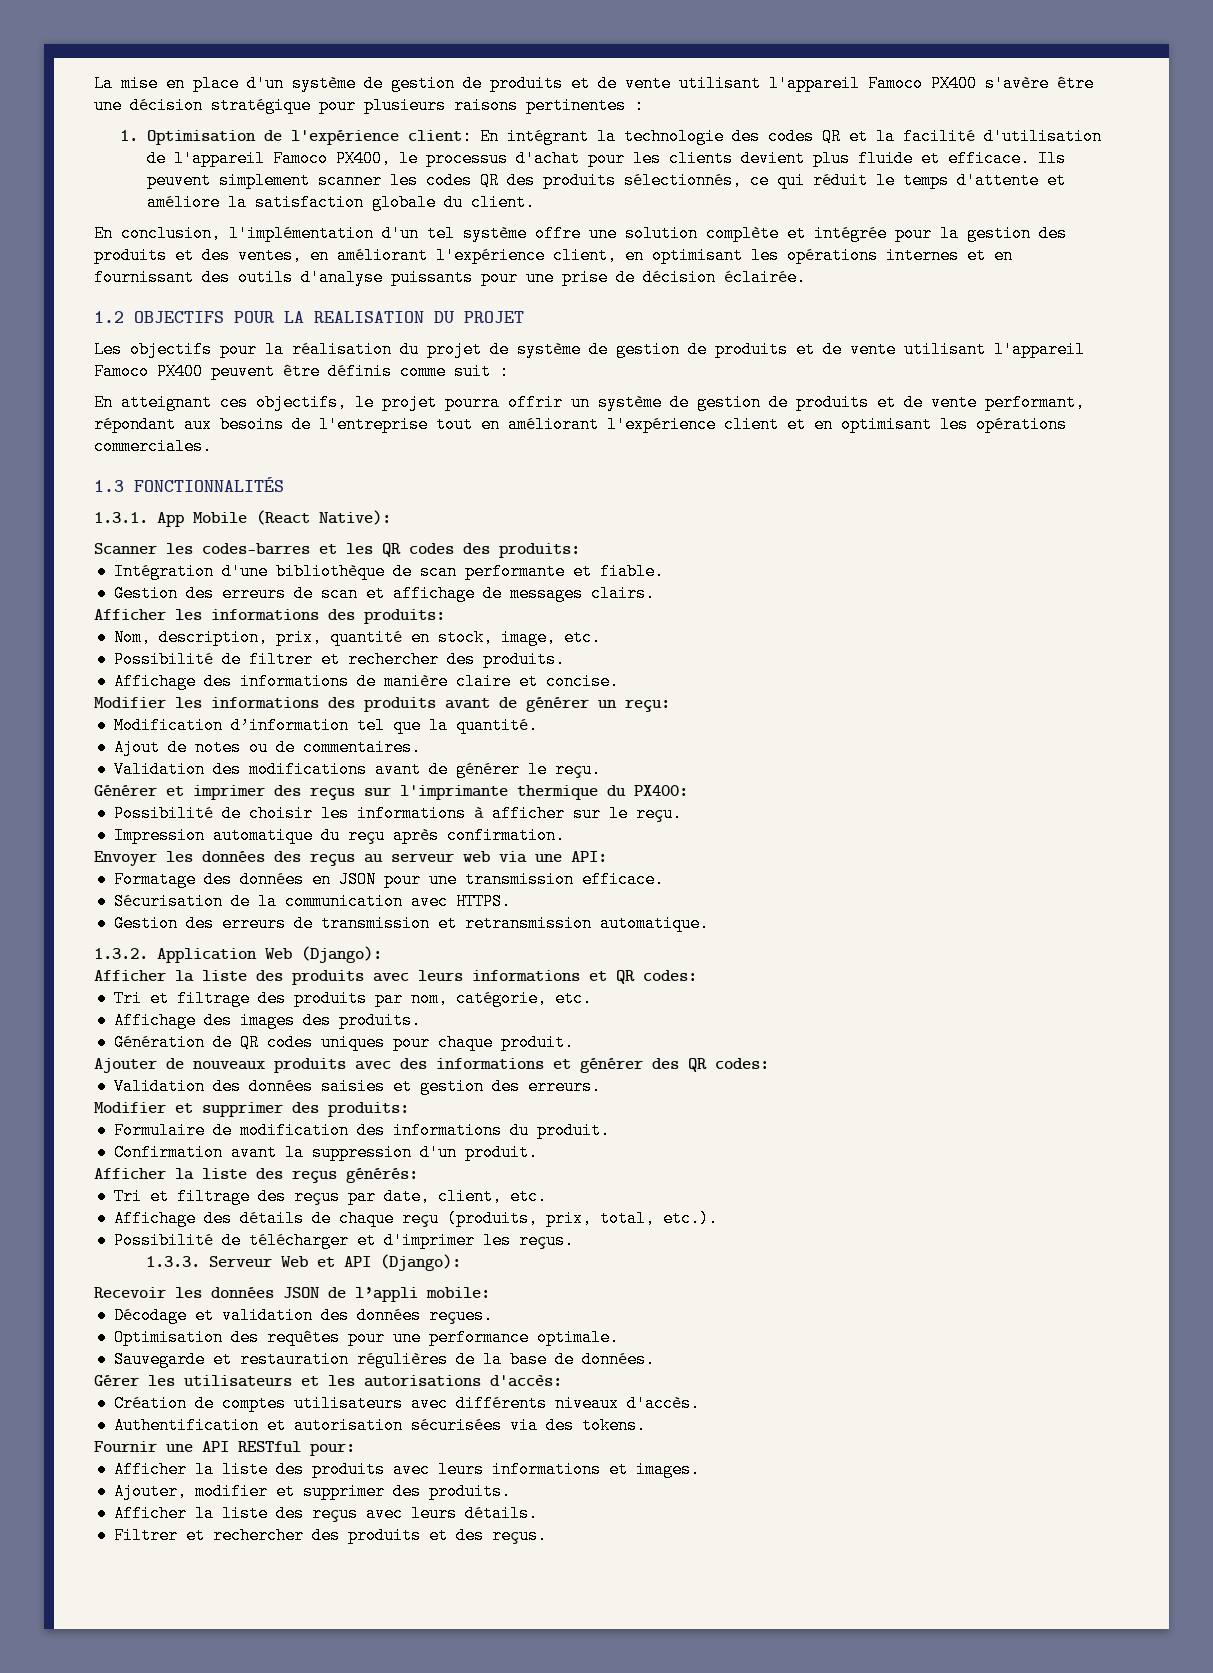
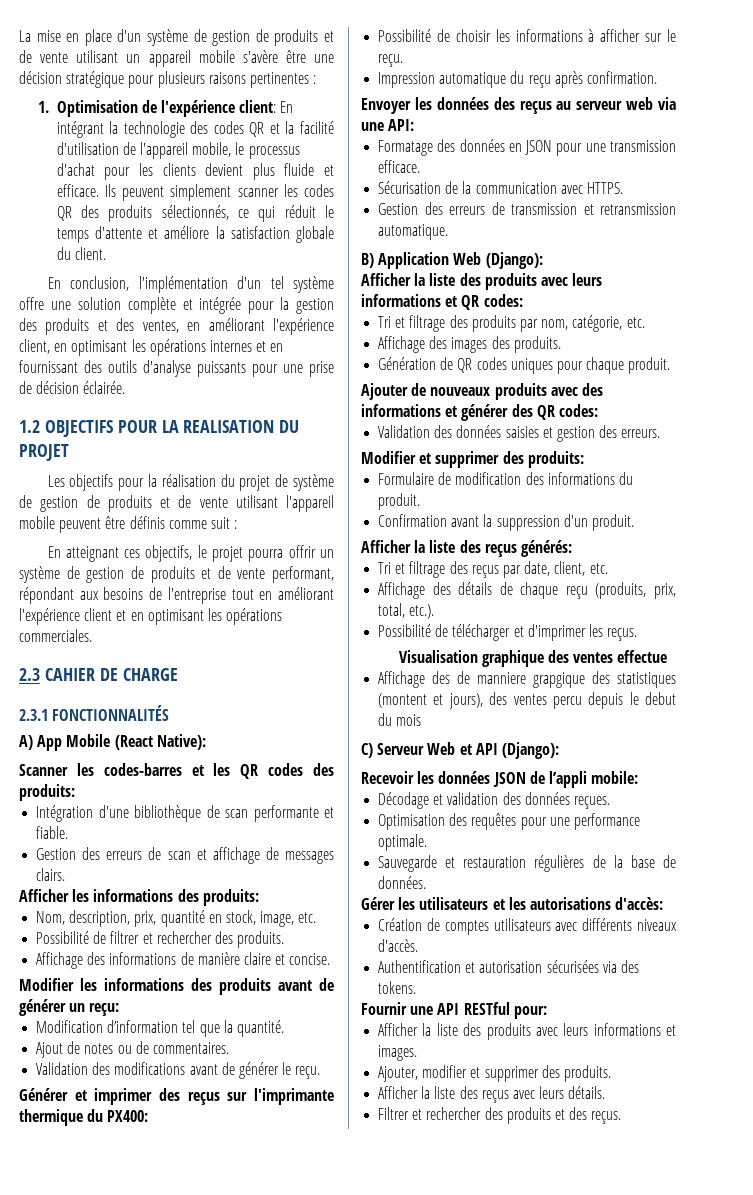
[769,75,977,92] l'appareil Famoco PX400 -> [126,50,235,67] un appareil mobile
[272,150,391,167] Famoco PX400, -> [192,142,232,157] mobile,
[94,363,203,380] Famoco PX400 -> [19,516,55,529] mobile
[94,480,124,492] 1.3 -> [19,668,178,681] [19,709,48,721] 2.3 CAHIER DE CHARGE // 2.3.1
[94,512,148,523] 1.3.1. -> [19,735,33,750] A)
[94,948,148,959] 1.3.2. -> [361,253,374,268] B)
[145,1256,200,1267] 1.3.3. -> [398,650,668,667] [378,671,676,688] [378,692,676,709] [378,713,422,726] [361,743,373,758] Visualisation graphique des ventes effectue // Affichage des de manniere grapgique des statistiques (montent et jours), des ventes percu depuis le debut du mois // C)

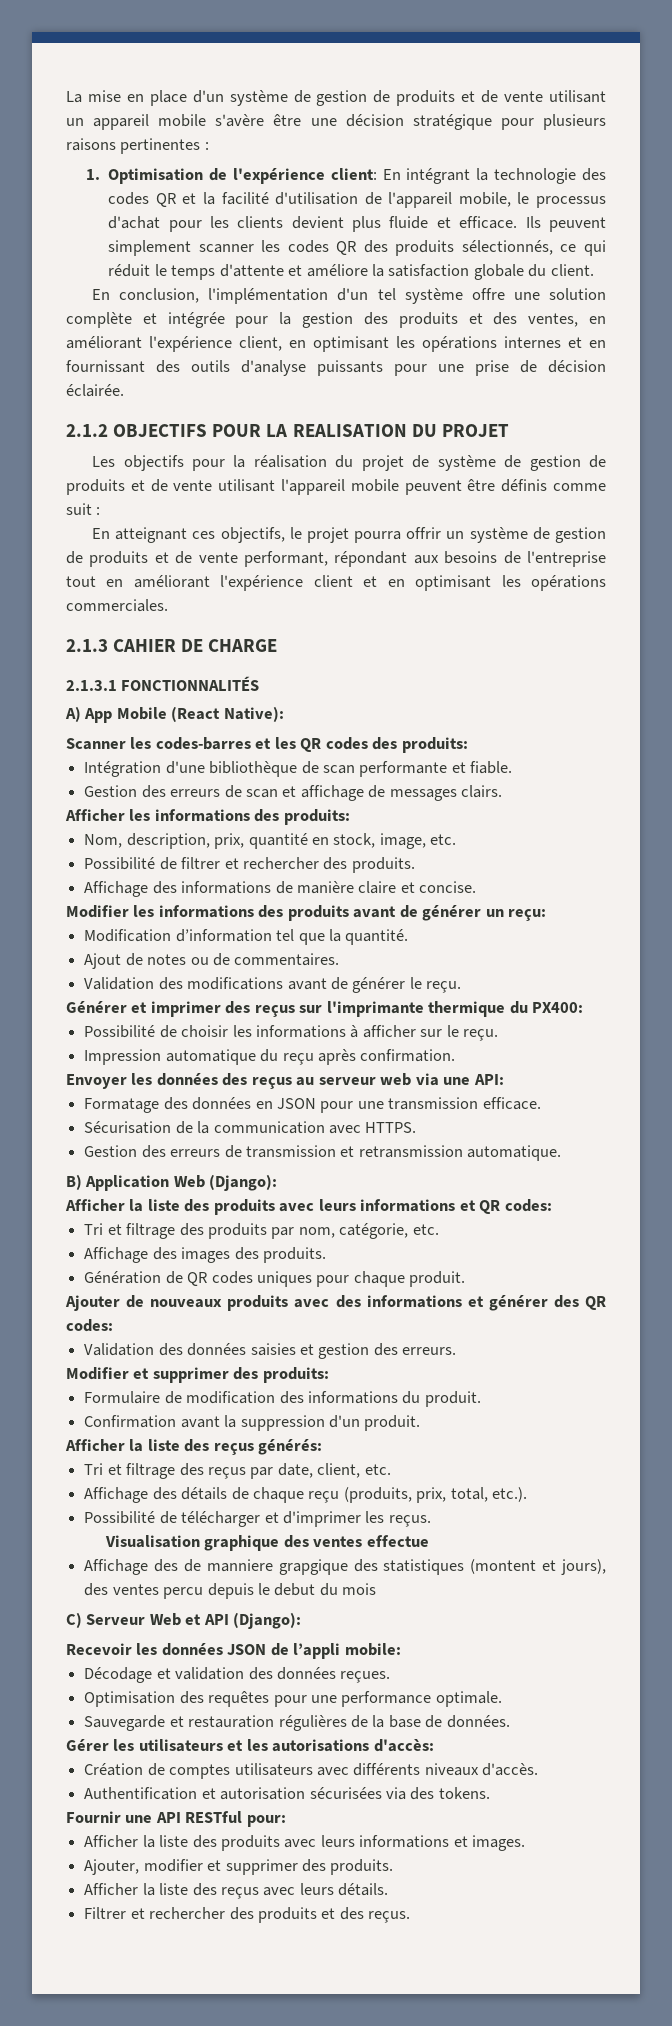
[19,420,40,433] 1.2 -> [66,424,108,437] 2.1.2
[19,668,40,681] 2.3 -> [66,639,108,652] 2.1.3
[19,709,48,721] 2.3.1 -> [66,680,117,691] 2.1.3.1

